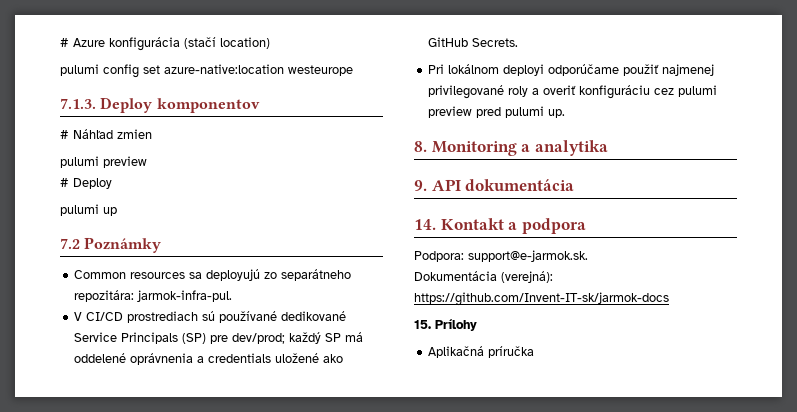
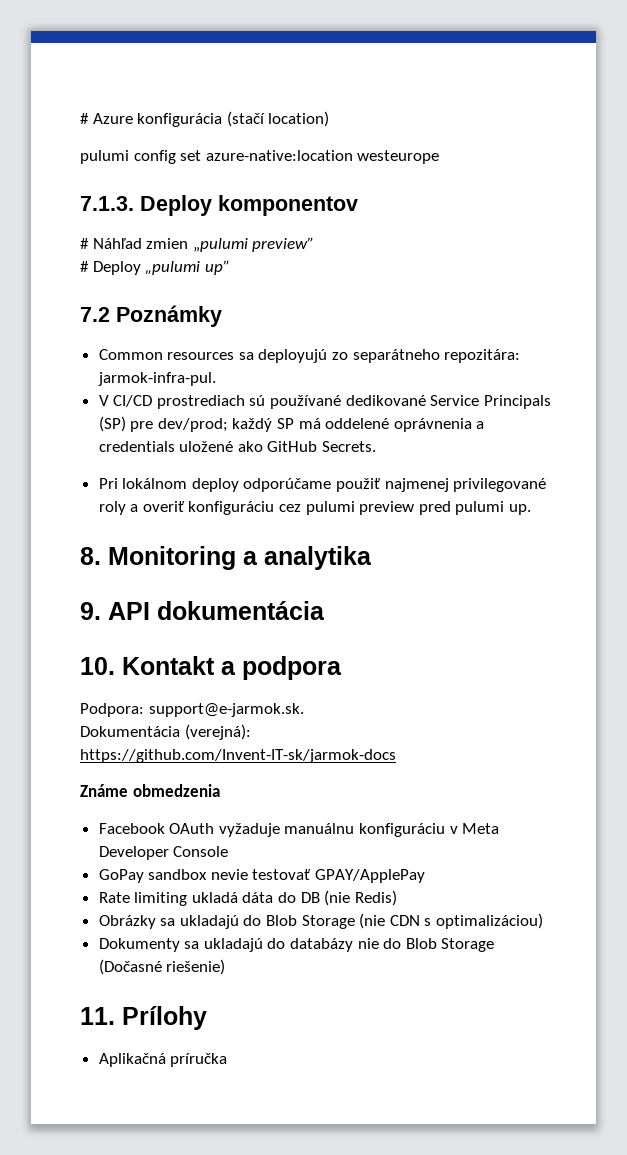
[60,156,147,168] // pulumi preview -> [192,237,315,252] „pulumi preview”
[60,204,117,216] // pulumi up -> [145,260,230,275] „pulumi up”
[503,64,545,76] deployi -> [191,478,239,492] deploy
[414,219,436,230] 14. -> [80,657,115,675] 10.
[414,320,431,329] 15. -> [80,784,220,797] [98,823,500,837] [98,846,229,860] [98,869,426,883] [98,890,397,906] [98,913,544,929] [98,938,495,952] [98,959,226,975] [80,1007,115,1025] Známe obmedzenia // Facebook OAuth vyžaduje manuálnu konfiguráciu v Meta Developer Console // GoPay sandbox nevie testovať GPAY/ApplePay // Rate limiting ukladá dáta do DB (nie Redis) // Obrázky sa ukladajú do Blob Storage (nie CDN s optimalizáciou) // Dokumenty sa ukladajú do databázy nie do Blob Storage (Dočasné riešenie) // 11.

